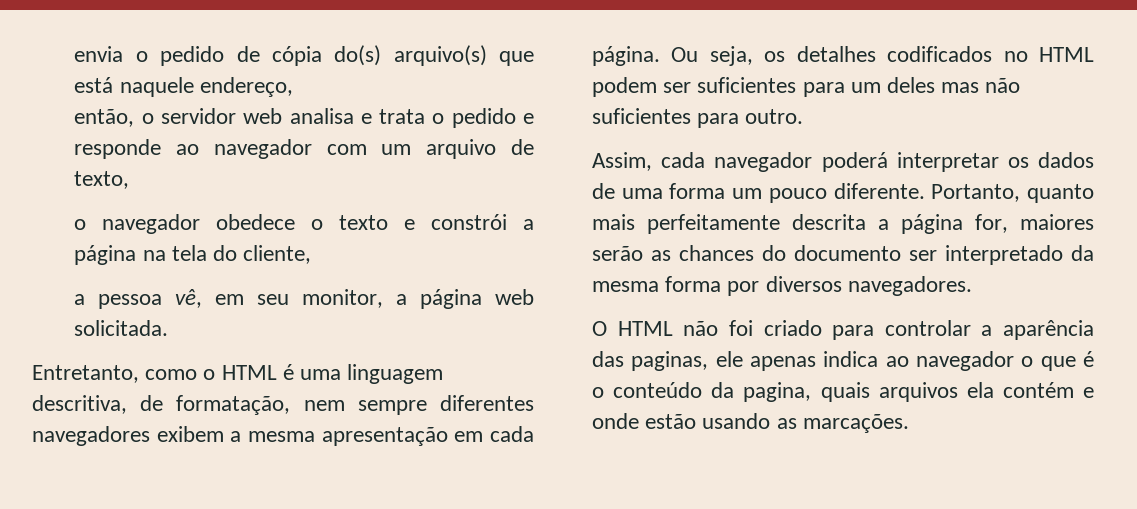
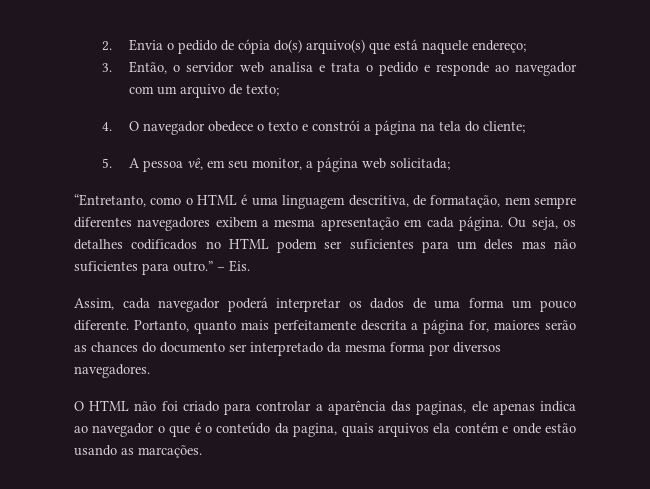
[74,46,124,62] envia -> [101,39,164,51] 2. Envia
[199,77,293,97] [74,109,135,127] endereço, // então, -> [472,40,527,53] [101,61,168,74] endereço; // 3. Então,
[74,171,130,189] [74,219,87,230] texto, // o -> [246,84,280,96] [101,121,140,131] texto; // 4. O
[243,245,312,264] [74,294,86,305] cliente, // a -> [483,121,526,133] [101,158,141,168] cliente; // 5. A
[74,320,169,336] [32,365,139,383] solicitada. // Entretanto, -> [390,158,451,170] [74,194,146,207] solicitada; // “Entretanto,
[745,109,804,124] outro. -> [173,260,250,272] outro.” – Eis.

